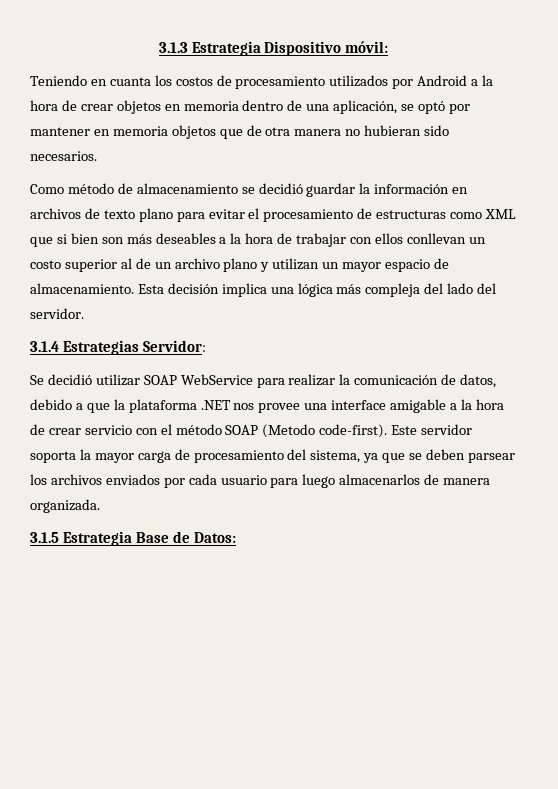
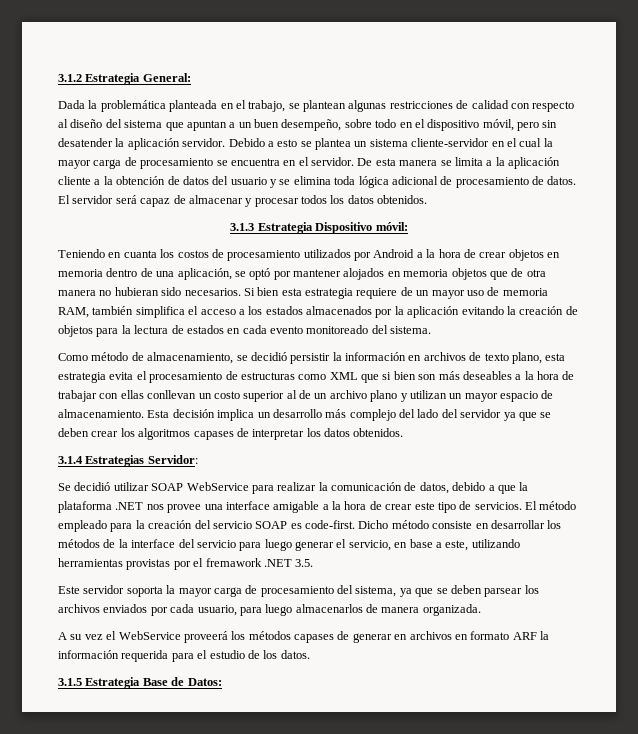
(158, 47) none -> [58,73,191,85] [58,100,575,112] [58,119,558,131] [58,138,553,150] [58,157,560,169] [58,176,577,188] [58,195,428,207] 3.1.2 Estrategia General: // Dada la problemática planteada en el trabajo, se plantean algunas restricciones de calidad con respecto al diseño del sistema que apuntan a un buen desempeño, sobre todo en el dispositivo móvil, pero sin desatender la aplicación servidor. Debido a esto se plantea un sistema cliente-servidor en el cual la mayor carga de procesamiento se encuentra en el servidor. De esta manera se limita a la aplicación cliente a la obtención de datos del usuario y se elimina toda lógica adicional de procesamiento de datos. El servidor será capaz de almacenar y procesar todos los datos obtenidos. //
(90, 131) none -> [343,268,385,280] alojados
(97, 156) none -> [243,287,548,299] [58,306,578,318] [58,325,432,337] Si bien esta estrategia requiere de un mayor uso de memoria RAM, también simplifica el acceso a los estados almacenados por la aplicación evitando la creación de objetos para la lectura de estados en cada evento monitoreado del sistema.
[136,183,238,194] almacenamiento -> [147,352,234,364] almacenamiento,
[306,183,356,197] guardar -> [290,353,331,364] persistir
[138,208,245,222] plano para evitar -> [511,352,566,364] [58,372,134,383] plano, esta estrategia evita
[374,233,403,244] ellos -> [120,390,144,399] ellas
[270,283,497,297] [30,308,84,319] una lógica más compleja del lado del servidor. -> [257,409,552,421] [58,428,404,440] un desarrollo más complejo del lado del servidor ya que se deben crear los algoritmos capases de interpretar los datos obtenidos.
[84,424,388,438] servicio con el método SOAP (Metodo code-first). -> [414,501,577,513] [58,520,562,532] [58,539,520,551] [58,558,314,570] este tipo de servicios. El método empleado para la creación del servicio SOAP es code-first. Dicho método consiste en desarrollar los métodos de la interface del servicio para luego generar el servicio, en base a este, utilizando herramientas provistas por el fremawork .NET 3.5. //
[220,475,267,485] usuario -> [197,605,237,616] usuario,
(100, 506) none -> [58,631,549,643] [58,650,310,662] // A su vez el WebService proveerá los métodos capases de generar en archivos en formato ARF la información requerida para el estudio de los datos.

